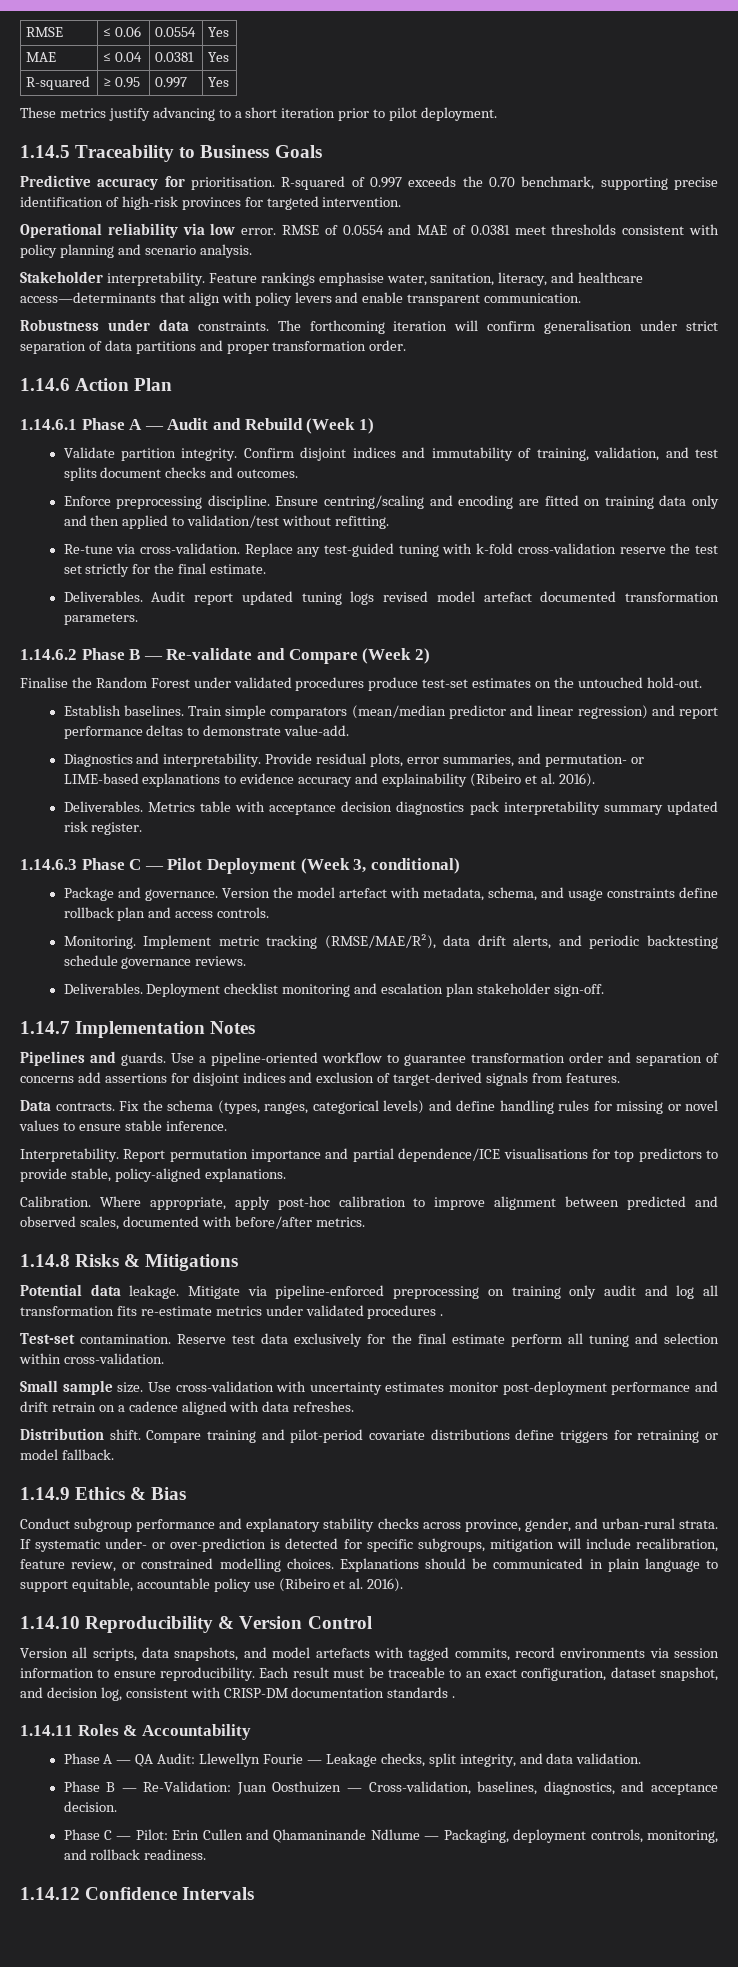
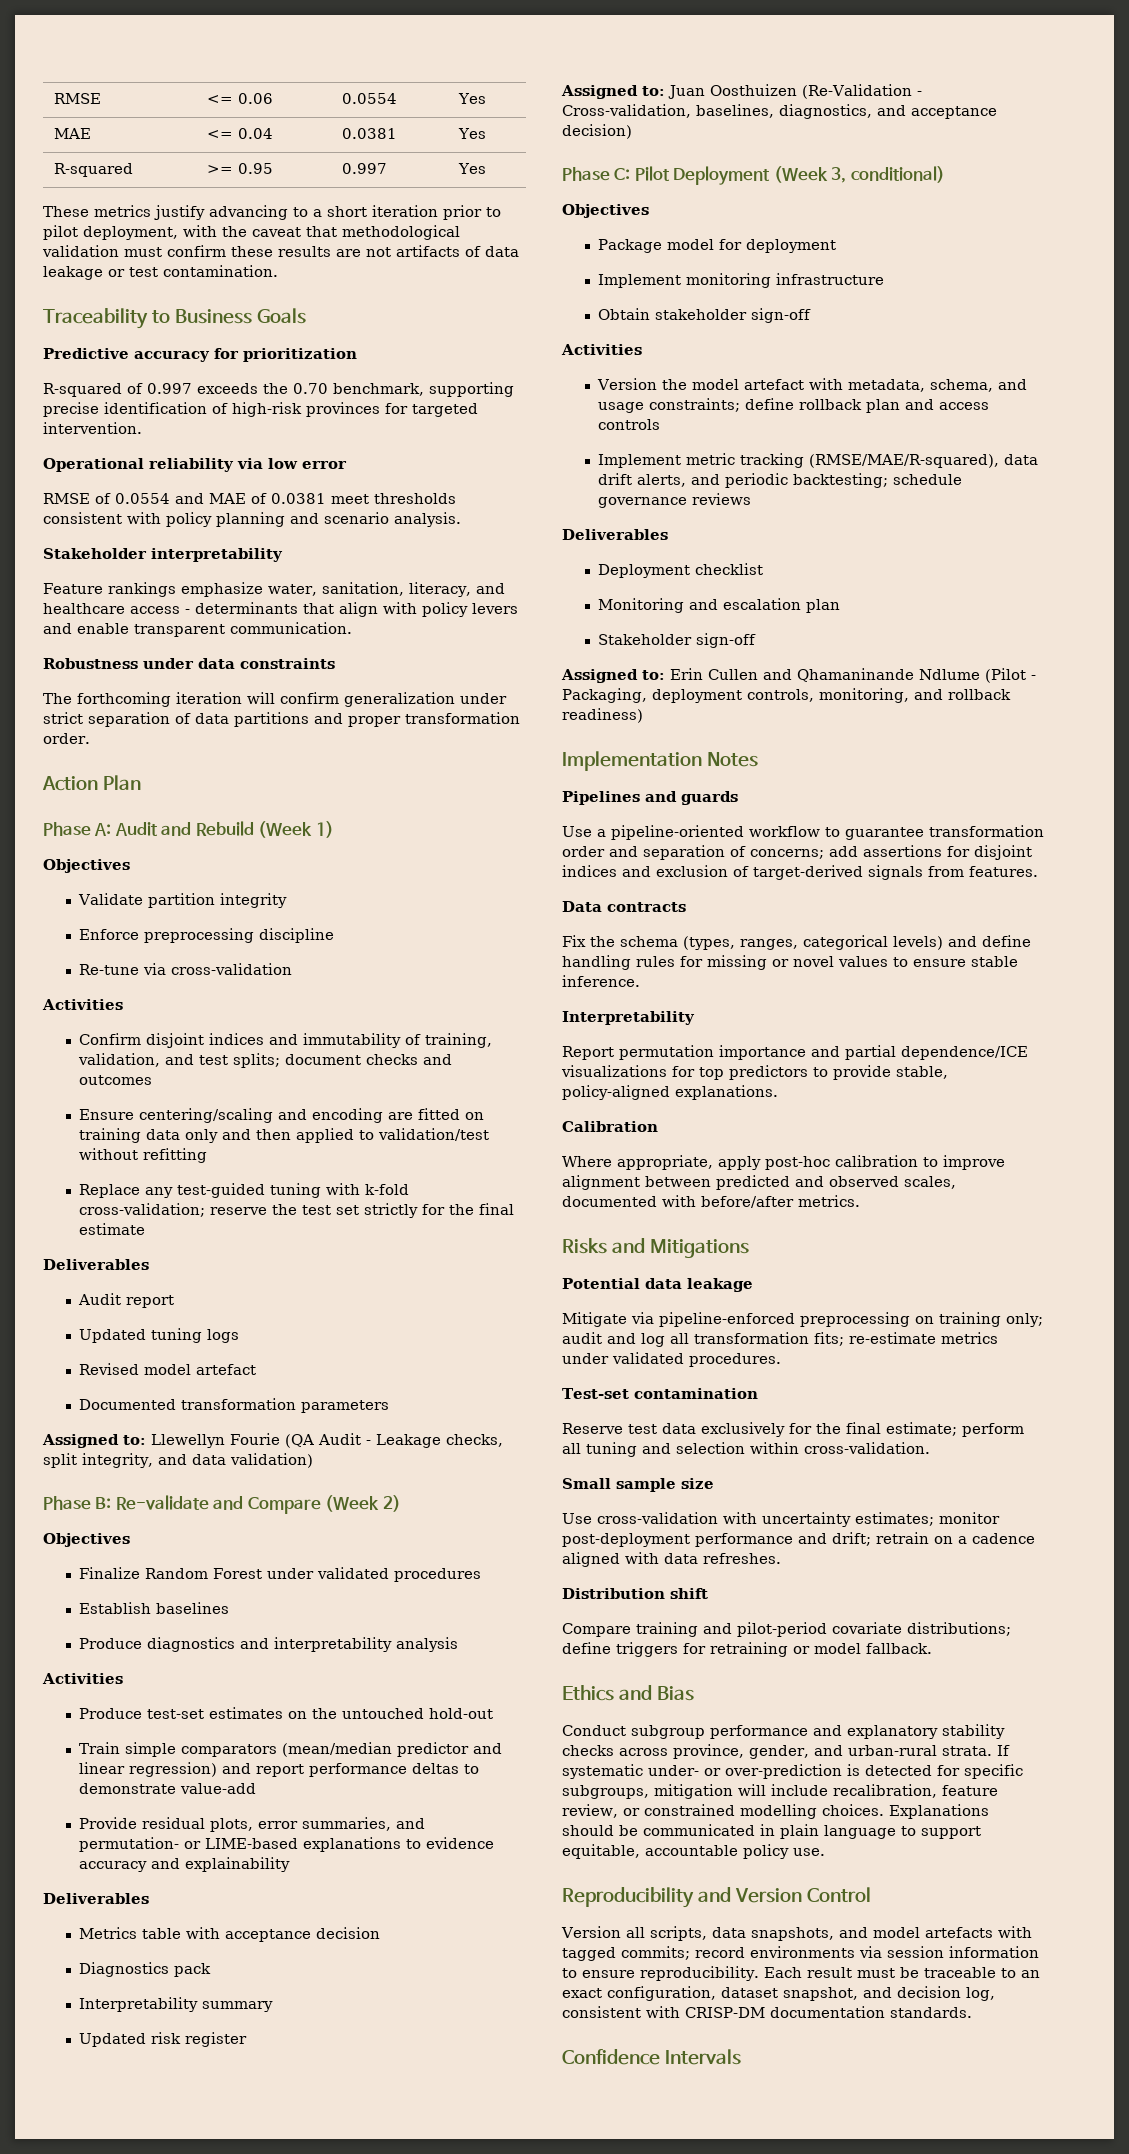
[103,28,112,37] ≤ -> [207,95,234,104] <=
[103,53,112,62] ≤ -> [207,130,234,139] <=
[103,78,112,87] ≥ -> [207,165,234,174] >=
[421,107,498,121] [20,145,70,158] deployment. // 1.14.5 -> [83,225,460,240] [42,245,519,257] [43,265,278,280] deployment, with the caveat that methodological validation must confirm these results are not artifacts of data leakage or test contamination. //
[191,177,275,190] prioritisation. -> [243,348,357,362] prioritization //
[241,228,277,235] error. -> [302,461,347,469] error //
[106,272,205,286] interpretability. -> [151,548,283,562] interpretability //
[318,272,384,286] emphasise -> [181,582,263,597] emphasize
[20,292,156,303] access—determinants -> [130,602,298,614] access - determinants
[197,321,269,331] constraints. -> [240,658,335,669] constraints //
[544,320,633,334] generalisation -> [344,692,455,707] generalization
[20,378,70,391] 1.14.6 -> (90, 738) none
[20,418,164,430] 1.14.6.1 Phase A — -> [43,822,112,836] Phase A:
(374, 426) none -> [43,859,130,873] // Objectives
[181,448,238,461] integrity. -> [219,893,287,908] [78,928,334,943] [78,963,292,975] [42,999,123,1010] integrity // Enforce preprocessing discipline // Re-tune via cross-validation // Activities //
[63,467,97,481] splits -> [232,1053,280,1068] splits;
[237,469,299,478] [63,495,425,509] outcomes. // Enforce preprocessing discipline. Ensure centring/scaling -> [78,1075,152,1085] [78,1108,273,1123] outcomes // Ensure centering/scaling
[335,516,390,529] [63,543,240,554] refitting. // Re-tune via cross-validation. -> [142,1148,207,1163] refitting //
[517,543,616,554] cross-validation -> [78,1203,205,1217] cross-validation;
[210,564,267,574] [63,591,143,602] estimate. // Deliverables. -> [78,1223,145,1235] [43,1259,149,1270] estimate // Deliverables //
[241,591,293,605] updated -> [78,1329,146,1343] // Updated
[383,591,720,602] [63,613,138,625] [20,648,163,660] revised model artefact documented transformation parameters. // 1.14.6.2 Phase B — -> [78,1363,256,1375] [78,1398,389,1413] [42,1433,503,1448] [43,1453,313,1468] [43,1496,112,1510] // Revised model artefact // Documented transformation parameters // Assigned to: Llewellyn Fourie (QA Audit - Leakage checks, split integrity, and data validation) // Phase B:
[20,677,92,688] Finalise the -> [43,1533,130,1547] [78,1567,140,1579] Objectives // Finalize
[368,677,419,691] produce -> [78,1602,229,1614] [78,1637,458,1652] [42,1673,123,1684] [78,1708,142,1719] // Establish baselines // Produce diagnostics and interpretability analysis // Activities // Produce
[646,677,702,688] [63,705,184,716] hold-out. // Establish baselines. -> [428,1708,493,1719] hold-out //
[284,725,350,736] [63,753,262,767] value-add. // Diagnostics and interpretability. -> [179,1783,256,1794] value-add //
[469,773,595,787] [63,801,143,812] (Ribeiro et al. 2016). // Deliverables. -> [43,1893,149,1904] // Deliverables //
[396,801,465,815] diagnostics -> [78,1962,169,1977] // Diagnostics
[503,801,600,815] interpretability -> [78,1997,198,2012] // Interpretability
[667,801,718,815] [63,821,143,835] [20,858,164,870] updated risk register. // 1.14.6.3 Phase C — -> [78,2032,247,2047] [561,84,922,99] [562,104,997,119] [562,124,632,139] [562,167,631,181] // Updated risk register // Assigned to: Juan Oosthuizen (Re-Validation - Cross-validation, baselines, diagnostics, and acceptance decision) // Phase C:
(460, 866) none -> [562,204,649,218] // Objectives
[117,887,218,901] and governance. -> [666,239,836,253] [597,273,884,288] [597,308,811,323] [561,344,642,355] model for deployment // Implement monitoring infrastructure // Obtain stakeholder sign-off // Activities //
[606,888,675,898] constraints -> [648,398,740,412] constraints;
[217,907,270,918] [63,936,136,949] controls. // Monitoring. -> [597,419,660,430] controls //
[324,934,436,949] (RMSE/MAE/R²), -> [808,454,999,468] (RMSE/MAE/R-squared),
[647,935,719,949] backtesting -> [792,473,888,488] backtesting;
[195,956,247,966] [63,983,143,994] reviews. // Deliverables. -> [691,493,751,505] [562,529,668,540] reviews // Deliverables //
[282,984,351,997] monitoring -> [597,598,684,613] // Monitoring
[476,983,604,997] [20,1021,70,1034] stakeholder sign-off. // 1.14.7 -> [597,633,756,648] [561,668,1036,683] [562,688,1011,703] [562,708,643,723] // Stakeholder sign-off // Assigned to: Erin Cullen and Qhamaninande Ndlume (Pilot - Packaging, deployment controls, monitoring, and rollback readiness) //
[121,1052,166,1066] guards. -> [681,791,738,805] guards //
[20,1076,74,1083] concerns -> [750,849,824,859] concerns;
[55,1102,115,1111] contracts. -> [607,902,686,912] contracts //
[20,1148,119,1162] Interpretability. -> [562,1011,695,1025] Interpretability //
[503,1148,588,1159] visualisations -> [561,1065,667,1077] visualizations
[20,1196,91,1207] Calibration. -> [562,1121,658,1132] Calibration //
[20,1254,141,1267] 1.14.8 Risks & -> [562,1238,645,1254] Risks and
[129,1285,180,1299] leakage. -> [687,1278,753,1292] leakage //
[569,1285,597,1299] only -> [1006,1313,1043,1327] only;
[116,1306,137,1316] fits -> [814,1332,844,1346] fits;
[367,1305,444,1319] procedures . -> [689,1353,781,1367] procedures.
[80,1334,172,1344] contamination. -> [633,1388,758,1399] contamination //
[451,1334,505,1344] estimate -> [886,1422,957,1436] estimate;
[117,1382,144,1393] size. -> [681,1478,714,1489] size //
[385,1382,445,1392] estimates -> [855,1512,934,1526] estimates;
[20,1401,48,1412] drift -> [832,1532,871,1546] drift;
[109,1429,141,1440] shift. -> [670,1588,708,1599] shift //
[430,1429,510,1440] distributions -> [907,1622,1011,1636] distributions;
[20,1487,147,1500] 1.14.9 Ethics & -> [562,1685,652,1701] Ethics and
[253,1578,404,1592] [20,1616,235,1633] use (Ribeiro et al. 2016). // 1.14.10 Reproducibility & -> [793,1848,825,1856] [562,1887,731,1908] use. // Reproducibility and
[454,1648,510,1661] commits, -> [621,1946,690,1960] commits;
[387,1687,456,1698] [20,1724,251,1740] [63,1753,642,1767] [63,1781,719,1795] [63,1801,117,1812] [63,1829,718,1843] [63,1849,207,1860] [20,1887,80,1900] standards . // 1.14.11 Roles & Accountability // Phase A — QA Audit: Llewellyn Fourie — Leakage checks, split integrity, and data validation. // Phase B — Re-Validation: Juan Oosthuizen — Cross-validation, baselines, diagnostics, and acceptance decision. // Phase C — Pilot: Erin Cullen and Qhamaninande Ndlume — Packaging, deployment controls, monitoring, and rollback readiness. // 1.14.12 -> [890,2007,972,2018] standards. //

